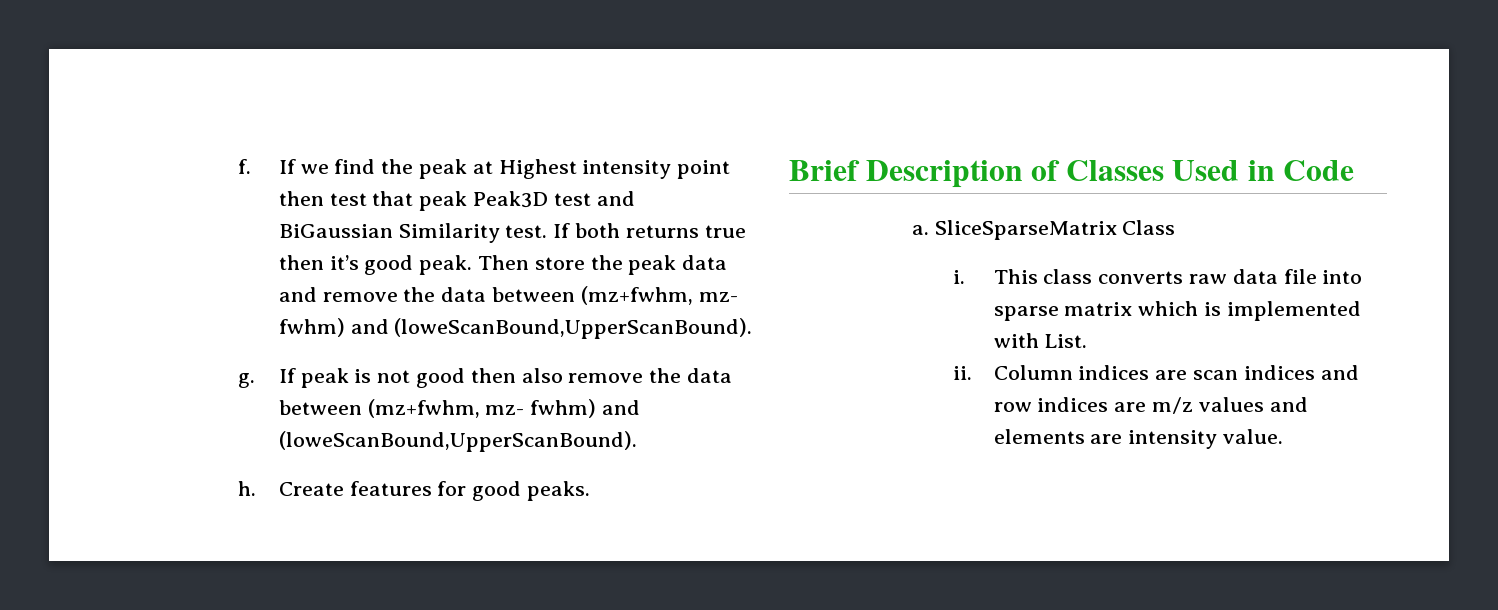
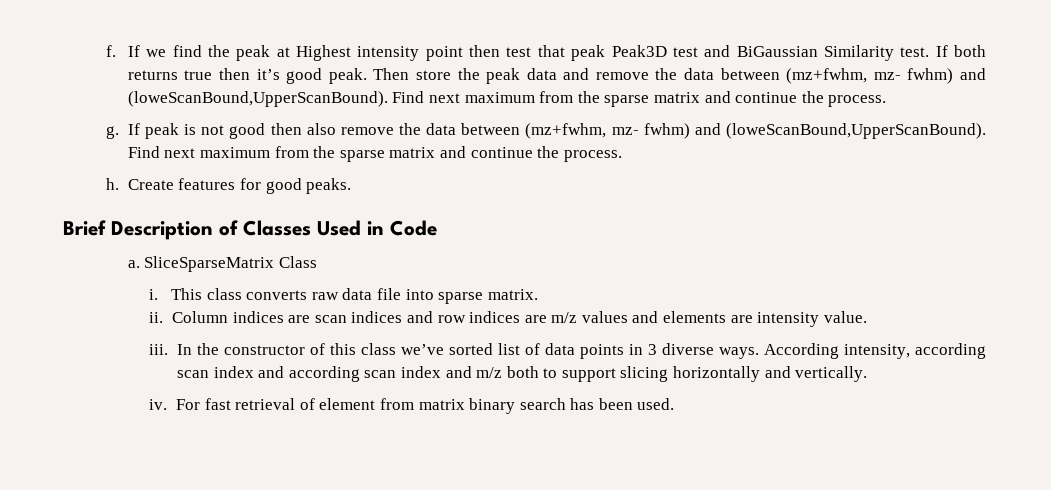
(753, 328) none -> [392,91,887,107] Find next maximum from the sparse matrix and continue the process.
(637, 441) none -> [127,146,622,162] Find next maximum from the sparse matrix and continue the process.
[1064,301,1361,321] [993,333,1088,348] matrix which is implemented with List. -> [487,289,538,300] matrix.
(1283, 436) none -> [149,343,987,359] [176,366,868,382] [149,398,675,414] // iii. In the constructor of this class we’ve sorted list of data points in 3 diverse ways. According intensity, according scan index and according scan index and m/z both to support slicing horizontally and vertically. // iv. For fast retrieval of element from matrix binary search has been used.

